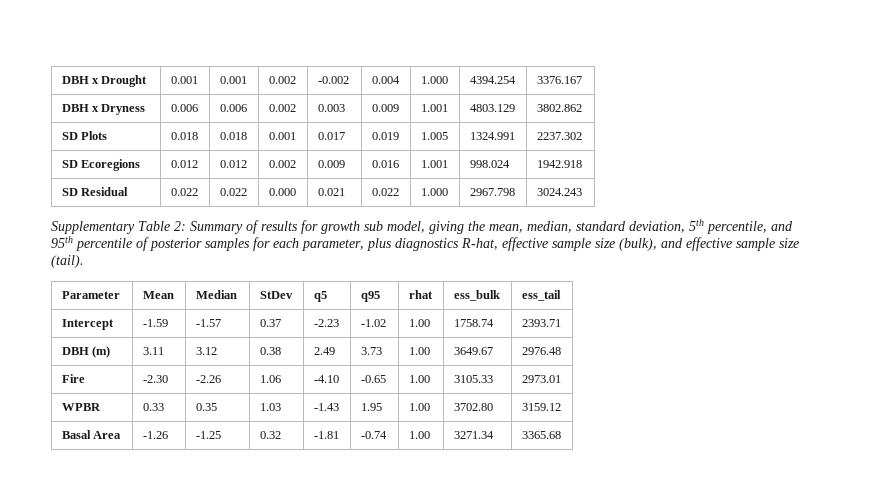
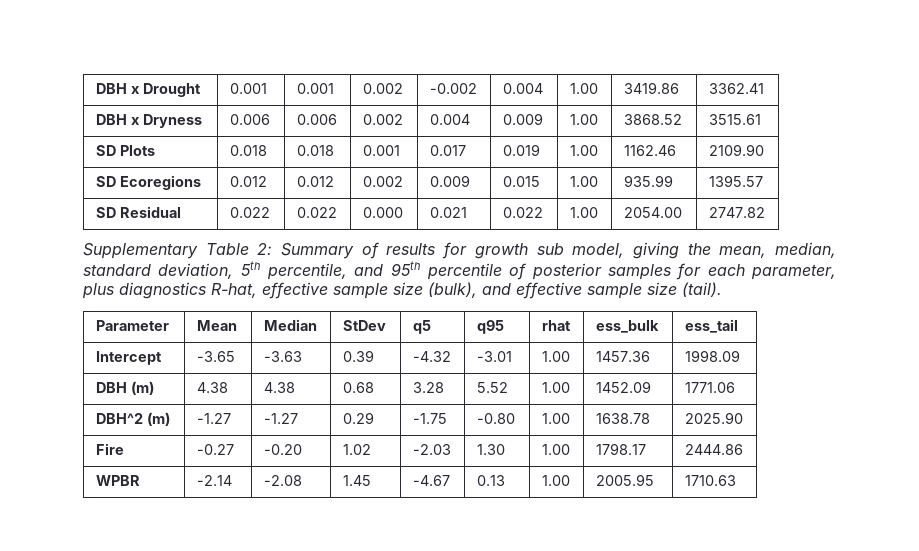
[420,76,448,84] [469,76,516,84] [536,76,582,84] 1.000 | 4394.254 | 3376.167 -> [569,83,598,94] [623,82,679,94] [708,83,764,94] 1.00 | 3419.86 | 3362.41
[317,104,345,112] [371,104,399,112] [420,104,448,112] [469,104,515,112] [536,104,582,112] 0.003 | 0.009 | 1.001 | 4803.129 | 3802.862 -> [429,114,470,125] [502,113,543,125] [569,114,598,125] [623,114,682,125] [708,114,761,125] 0.004 | 0.009 | 1.00 | 3868.52 | 3515.61
[420,132,448,140] [469,132,515,140] [536,132,582,140] 1.005 | 1324.991 | 2237.302 -> [569,145,598,156] [623,145,676,156] [708,144,764,156] 1.00 | 1162.46 | 2109.90
[371,160,399,168] [420,160,448,168] [469,160,510,168] [536,160,582,168] 0.016 | 1.001 | 998.024 | 1942.918 -> [502,176,540,187] [569,176,598,187] [623,175,673,187] [708,175,763,187] 0.015 | 1.00 | 935.99 | 1395.57
[420,188,448,196] [469,188,515,196] [536,188,582,196] 1.000 | 2967.798 | 3024.243 -> [569,207,598,218] [623,207,682,218] [708,207,765,218] 1.00 | 2054.00 | 2747.82
[142,319,168,327] [195,319,221,327] [259,319,281,327] [313,319,339,327] [360,319,386,327] [408,319,430,327] [453,319,494,327] [521,319,561,327] -1.59 | -1.57 | 0.37 | -2.23 | -1.02 | 1.00 | 1758.74 | 2393.71 -> [196,351,235,362] [263,351,302,362] [342,350,374,362] [412,351,451,362] [476,351,512,362] [541,351,570,362] [595,351,650,362] [684,350,740,362] -3.65 | -3.63 | 0.39 | -4.32 | -3.01 | 1.00 | 1457.36 | 1998.09
[142,347,164,355] [195,347,217,355] [259,347,281,355] [313,347,335,355] [360,347,382,355] [408,347,430,355] [453,347,493,355] [521,347,561,355] [61,374,85,383] [142,375,168,383] [195,375,221,383] [259,375,281,383] [313,375,339,383] [360,375,386,383] [408,375,430,383] [453,375,493,383] [521,375,561,383] 3.11 | 3.12 | 0.38 | 2.49 | 3.73 | 1.00 | 3649.67 | 2976.48 // Fire | -2.30 | -2.26 | 1.06 | -4.10 | -0.65 | 1.00 | 3105.33 | 2973.01 -> [196,382,228,393] [263,382,295,393] [342,382,374,393] [412,382,444,393] [476,382,508,393] [541,382,570,393] [595,381,651,393] [684,382,735,393] [95,412,170,426] [196,413,231,424] [263,413,298,424] [342,412,374,424] [412,413,447,424] [476,413,515,424] [541,413,570,424] [595,413,650,424] [684,412,743,424] [95,443,124,455] [196,444,234,455] [263,444,302,455] [342,444,371,455] [412,444,451,455] [476,444,505,455] [541,444,570,455] [595,443,646,455] [684,444,743,455] 4.38 | 4.38 | 0.68 | 3.28 | 5.52 | 1.00 | 1452.09 | 1771.06 // DBH^2 (m) | -1.27 | -1.27 | 0.29 | -1.75 | -0.80 | 1.00 | 1638.78 | 2025.90 // Fire | -0.27 | -0.20 | 1.02 | -2.03 | 1.30 | 1.00 | 1798.17 | 2444.86
[142,403,164,411] [195,403,217,411] [259,403,281,411] [313,403,339,411] [360,403,382,411] [408,403,430,411] [453,403,493,411] [521,403,561,411] [61,430,122,439] [142,431,168,439] [195,431,221,439] [259,431,281,439] [313,431,339,439] [360,431,387,439] [408,431,430,439] [453,431,494,439] [521,431,561,439] 0.33 | 0.35 | 1.03 | -1.43 | 1.95 | 1.00 | 3702.80 | 3159.12 // Basal Area | -1.26 | -1.25 | 0.32 | -1.81 | -0.74 | 1.00 | 3271.34 | 3365.68 -> [196,475,232,486] [263,475,302,486] [342,475,371,486] [412,475,450,486] [476,475,505,486] [541,475,570,486] [595,474,654,486] [684,475,736,486] -2.14 | -2.08 | 1.45 | -4.67 | 0.13 | 1.00 | 2005.95 | 1710.63

